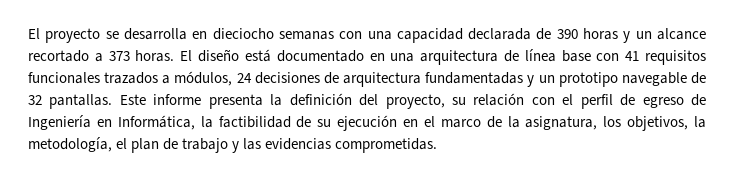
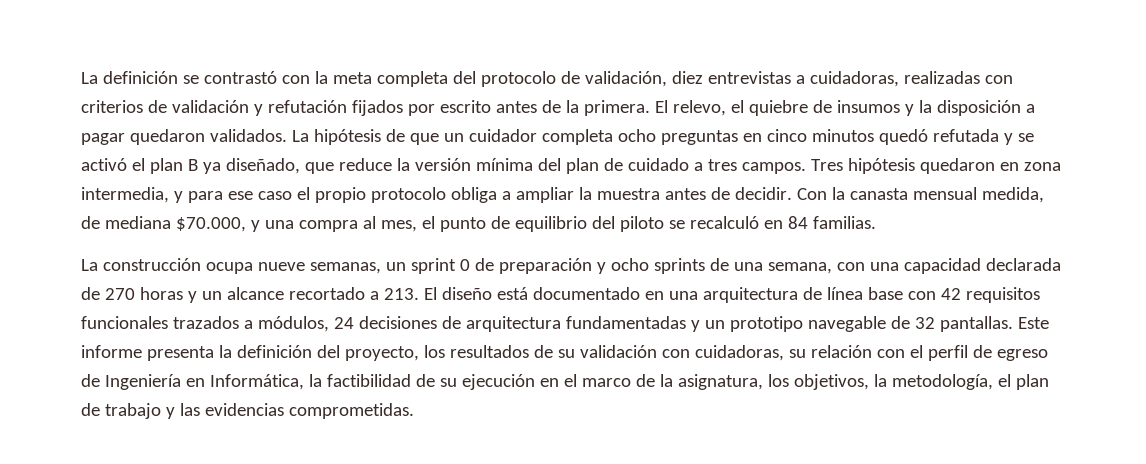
[28,28,334,43] El proyecto se desarrolla en dieciocho semanas -> [81,71,1013,87] [81,100,1035,116] [81,129,1034,145] [81,158,1061,174] [81,187,1044,203] [81,216,876,232] [81,258,832,274] La definición se contrastó con la meta completa del protocolo de validación, diez entrevistas a cuidadoras, realizadas con criterios de validación y refutación fijados por escrito antes de la primera. El relevo, el quiebre de insumos y la disposición a pagar quedaron validados. La hipótesis de que un cuidador completa ocho preguntas en cinco minutos quedó refutada y se activó el plan B ya diseñado, que reduce la versión mínima del plan de cuidado a tres campos. Tres hipótesis quedaron en zona intermedia, y para ese caso el propio protocolo obliga a ampliar la muestra antes de decidir. Con la canasta mensual medida, de mediana $70.000, y una compra al mes, el punto de equilibrio del piloto se recalculó en 84 familias. // La construcción ocupa nueve semanas, un sprint 0 de preparación y ocho sprints de una semana,
[556,29,578,39] 390 -> [104,288,135,300] 270
[108,50,175,62] 373 horas. -> [383,288,419,300] 213.
[625,51,640,61] 41 -> [940,288,961,300] 42
(445, 101) none -> [423,345,784,361] los resultados de su validación con cuidadoras,

